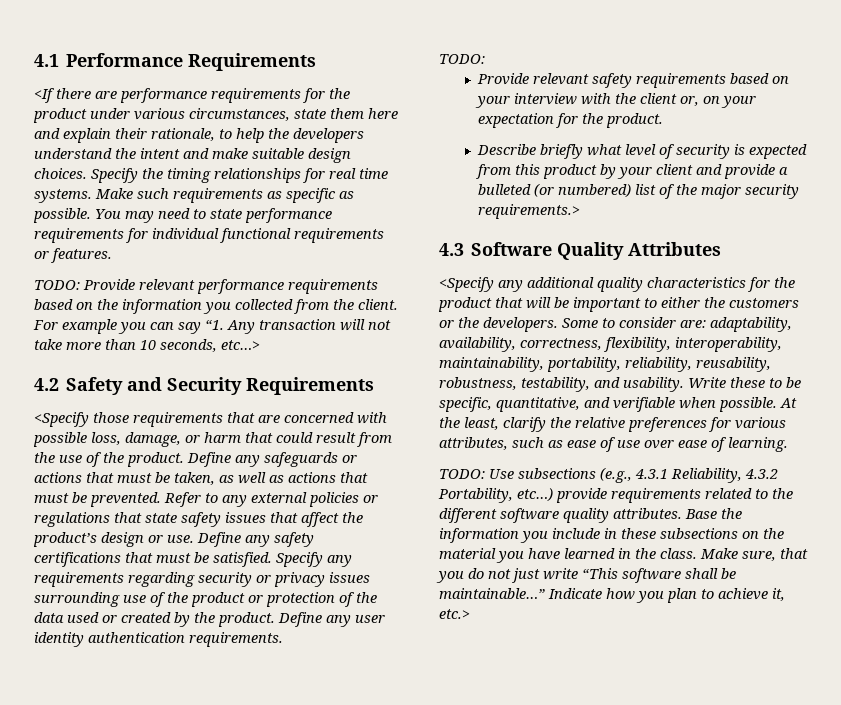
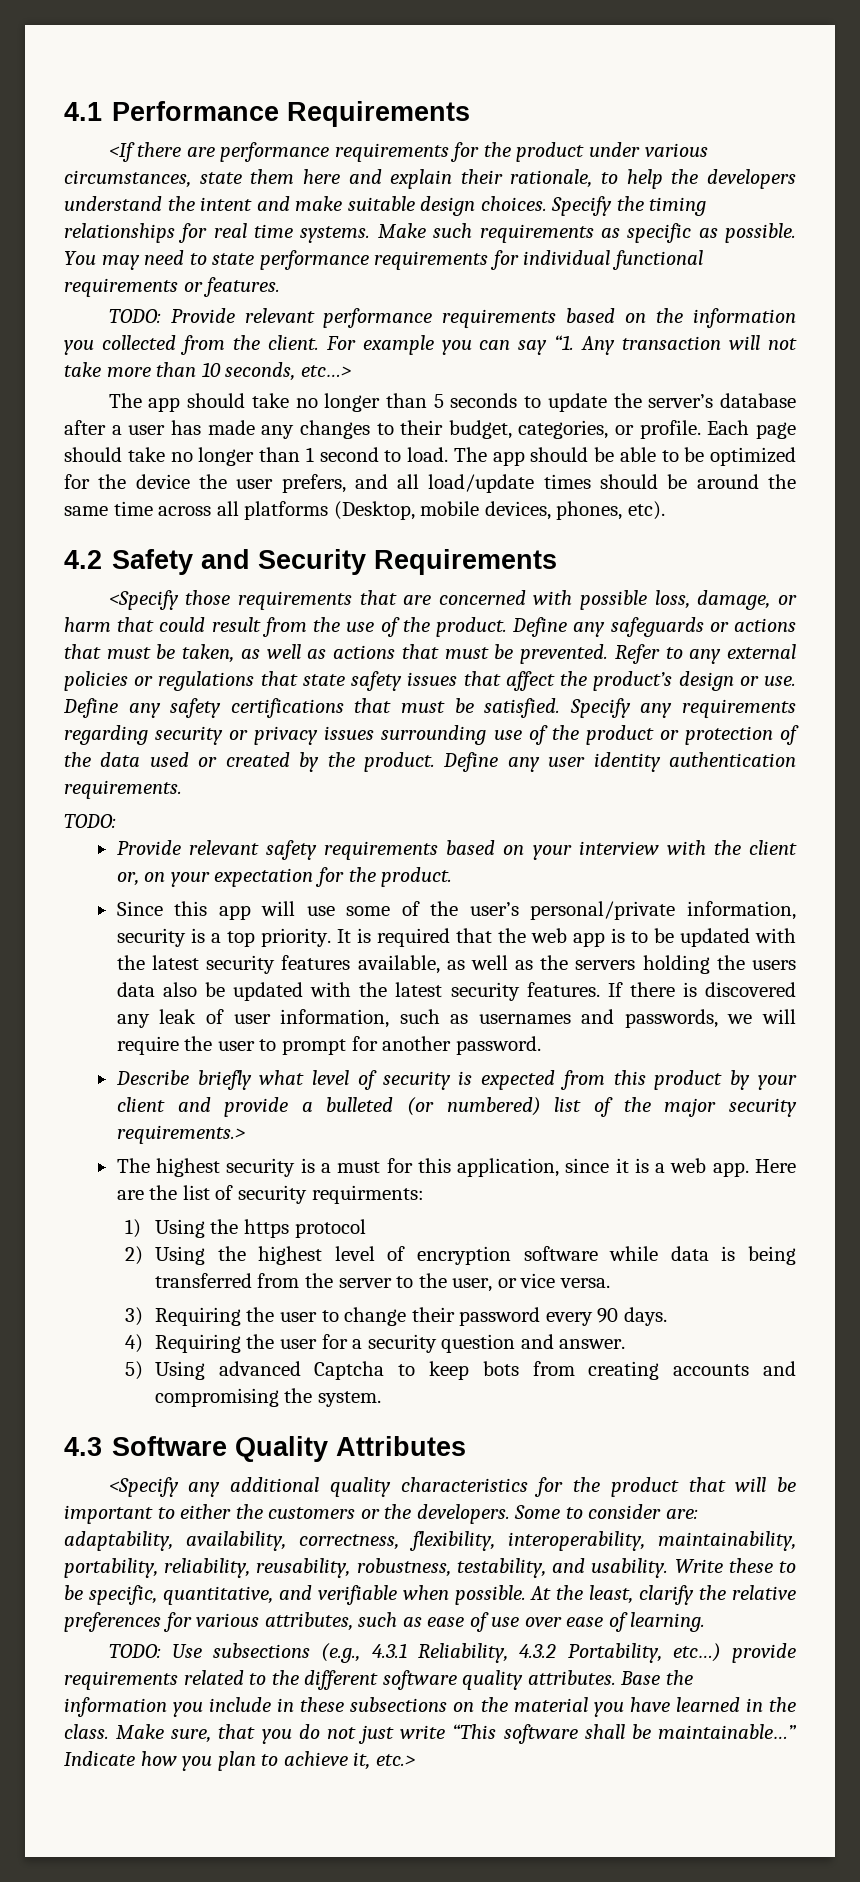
(260, 345) none -> [108,393,796,412] [64,420,796,439] [64,447,796,466] [64,474,796,493] [64,501,665,520] // The app should take no longer than 5 seconds to update the server’s database after a user has made any changes to their budget, categories, or profile. Each page should take no longer than 1 second to load. The app should be able to be optimized for the device the user prefers, and all load/update times should be around the same time across all platforms (Desktop, mobile devices, phones, etc).
(663, 120) none -> [116,901,796,920] [116,928,797,947] [116,955,797,974] [116,982,796,1001] [116,1009,796,1028] [116,1036,541,1055] // Since this app will use some of the user’s personal/private information, security is a top priority. It is required that the web app is to be updated with the latest security features available, as well as the servers holding the users data also be updated with the latest security features. If there is discovered any leak of user information, such as usernames and passwords, we will require the user to prompt for another password.
(580, 211) none -> [116,1158,796,1177] [116,1185,424,1204] [124,1219,366,1238] [124,1246,796,1265] [154,1273,610,1292] [124,1307,667,1326] [124,1334,626,1353] [124,1361,797,1380] [154,1388,381,1407] // The highest security is a must for this application, since it is a web app. Here are the list of security requirments: // 1) Using the https protocol // 2) Using the highest level of encryption software while data is being transferred from the server to the user, or vice versa. // 3) Requiring the user to change their password every 90 days. // 4) Requiring the user for a security question and answer. // 5) Using advanced Captcha to keep bots from creating accounts and compromising the system.

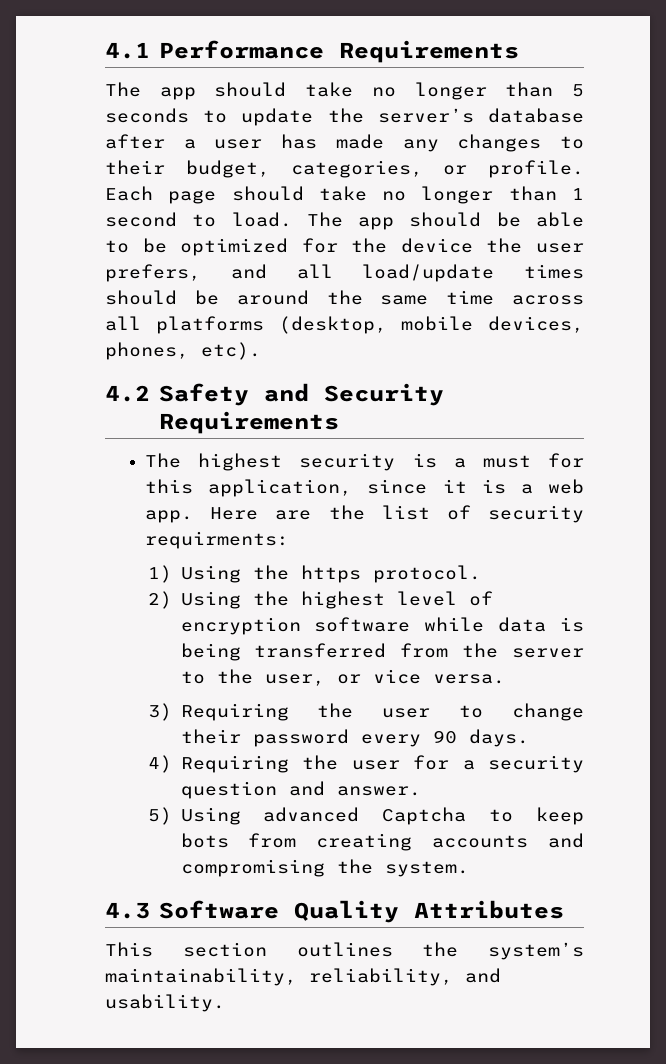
[108,142,708,162] [64,169,796,189] [64,196,707,216] [64,223,797,243] [64,250,703,270] [64,277,281,297] [108,308,796,328] [64,335,798,355] [64,362,351,381] // <If there are performance requirements for the product under various circumstances, state them here and explain their rationale, to help the developers understand the intent and make suitable design choices. Specify the timing relationships for real time systems. Make such requirements as specific as possible. You may need to state performance requirements for individual functional requirements or features. // TODO: Provide relevant performance requirements based on the information you collected from the client. For example you can say “1. Any transaction will not take more than 10 seconds, etc…> -> (519, 51) none
[333,501,415,520] (Desktop, -> [278,316,387,334] (desktop,
[108,590,797,610] [64,617,796,637] [64,644,797,664] [64,671,797,691] [63,698,797,718] [64,725,800,745] [64,752,796,772] [64,780,182,799] [64,814,116,828] [116,840,797,860] [116,867,453,887] [116,901,796,920] [116,928,797,947] [116,955,797,974] [116,982,796,1001] [116,1009,796,1028] [116,1036,541,1055] [115,1070,797,1090] [116,1097,797,1117] [116,1125,245,1144] // <Specify those requirements that are concerned with possible loss, damage, or harm that could result from the use of the product. Define any safeguards or actions that must be taken, as well as actions that must be prevented. Refer to any external policies or regulations that state safety issues that affect the product’s design or use. Define any safety certifications that must be satisfied. Specify any requirements regarding security or privacy issues surrounding use of the product or protection of the data used or created by the product. Define any user identity authentication requirements. // TODO: // Provide relevant safety requirements based on your interview with the client or, on your expectation for the product. // Since this app will use some of the user’s personal/private information, security is a top priority. It is required that the web app is to be updated with the latest security features available, as well as the servers holding the users data also be updated with the latest security features. If there is discovered any leak of user information, such as usernames and passwords, we will require the user to prompt for another password. // Describe briefly what level of security is expected from this product by your client and provide a bulleted (or numbered) list of the major security requirements.> -> (339, 422) none
[294,1219,366,1238] protocol -> [372,565,481,583] protocol.
[108,1477,796,1497] [64,1504,698,1524] [64,1531,796,1551] [64,1558,796,1578] [64,1585,796,1605] [64,1612,706,1632] [108,1643,796,1663] [64,1670,693,1690] [64,1697,797,1717] [64,1724,797,1744] [64,1751,415,1771] <Specify any additional quality characteristics for the product that will be important to either the customers or the developers. Some to consider are: adaptability, availability, correctness, flexibility, interoperability, maintainability, portability, reliability, reusability, robustness, testability, and usability. Write these to be specific, quantitative, and verifiable when possible. At the least, clarify the relative preferences for various attributes, such as ease of use over ease of learning. // TODO: Use subsections (e.g., 4.3.1 Reliability, 4.3.2 Portability, etc…) provide requirements related to the different software quality attributes. Base the information you include in these subsections on the material you have learned in the class. Make sure, that you do not just write “This software shall be maintainable…” Indicate how you plan to achieve it, etc.> -> [105,942,584,960] [105,968,501,986] [105,994,225,1012] This section outlines the system’s maintainability, reliability, and usability.

